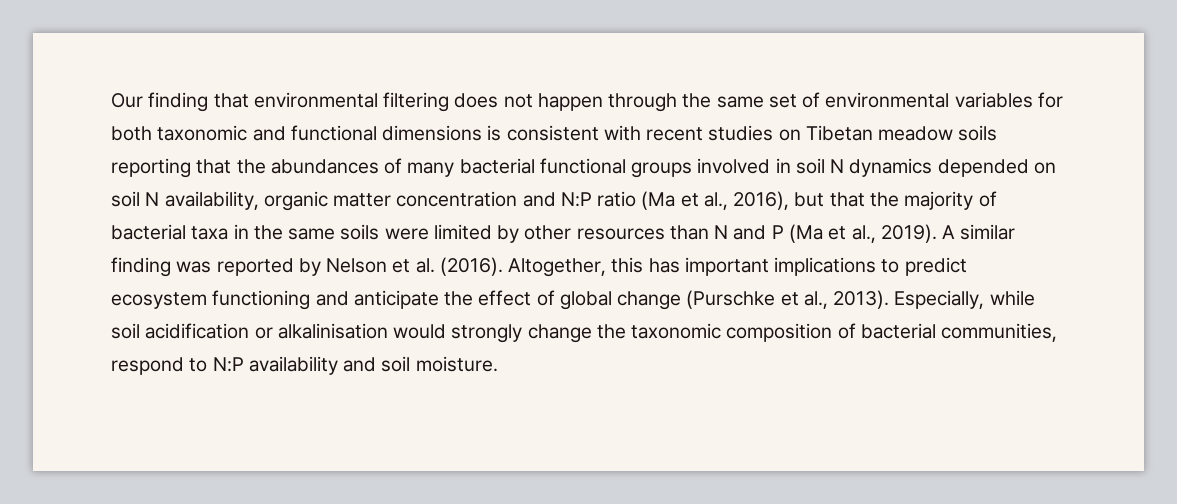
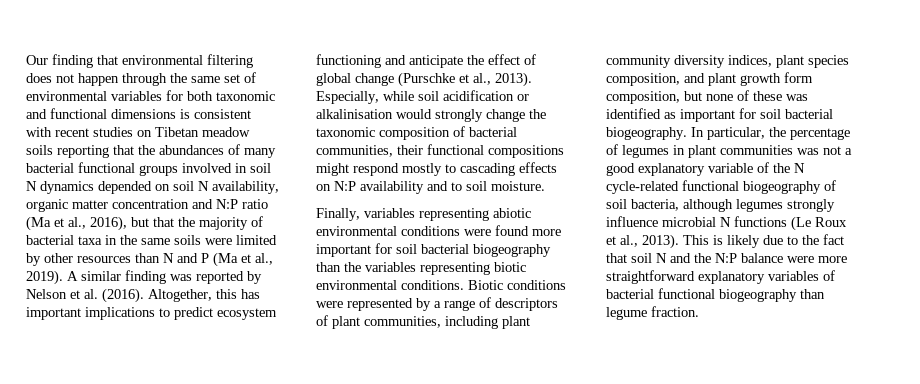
[111,357,208,375] respond to -> [397,144,564,158] [316,162,557,176] [316,184,331,191] their functional compositions might respond mostly to cascading effects on
(377, 364) none -> [451,182,462,191] to
(498, 364) none -> [316,208,531,221] [316,225,561,236] [316,243,551,257] [316,262,526,275] [316,280,566,290] [316,297,558,311] [316,315,530,329] [606,55,849,68] [606,72,813,86] [606,90,808,104] [606,108,833,122] [606,127,850,140] [606,144,852,158] [606,162,805,176] [606,180,836,194] [606,199,835,212] [606,216,847,231] [606,234,844,249] [606,253,847,263] [606,270,835,284] [606,288,825,302] [606,306,699,320] // Finally, variables representing abiotic environmental conditions were found more important for soil bacterial biogeography than the variables representing biotic environmental conditions. Biotic conditions were represented by a range of descriptors of plant communities, including plant community diversity indices, plant species composition, and plant growth form composition, but none of these was identified as important for soil bacterial biogeography. In particular, the percentage of legumes in plant communities was not a good explanatory variable of the N cycle-related functional biogeography of soil bacteria, although legumes strongly influence microbial N functions (Le Roux et al., 2013). This is likely due to the fact that soil N and the N:P balance were more straightforward explanatory variables of bacterial functional biogeography than legume fraction.

